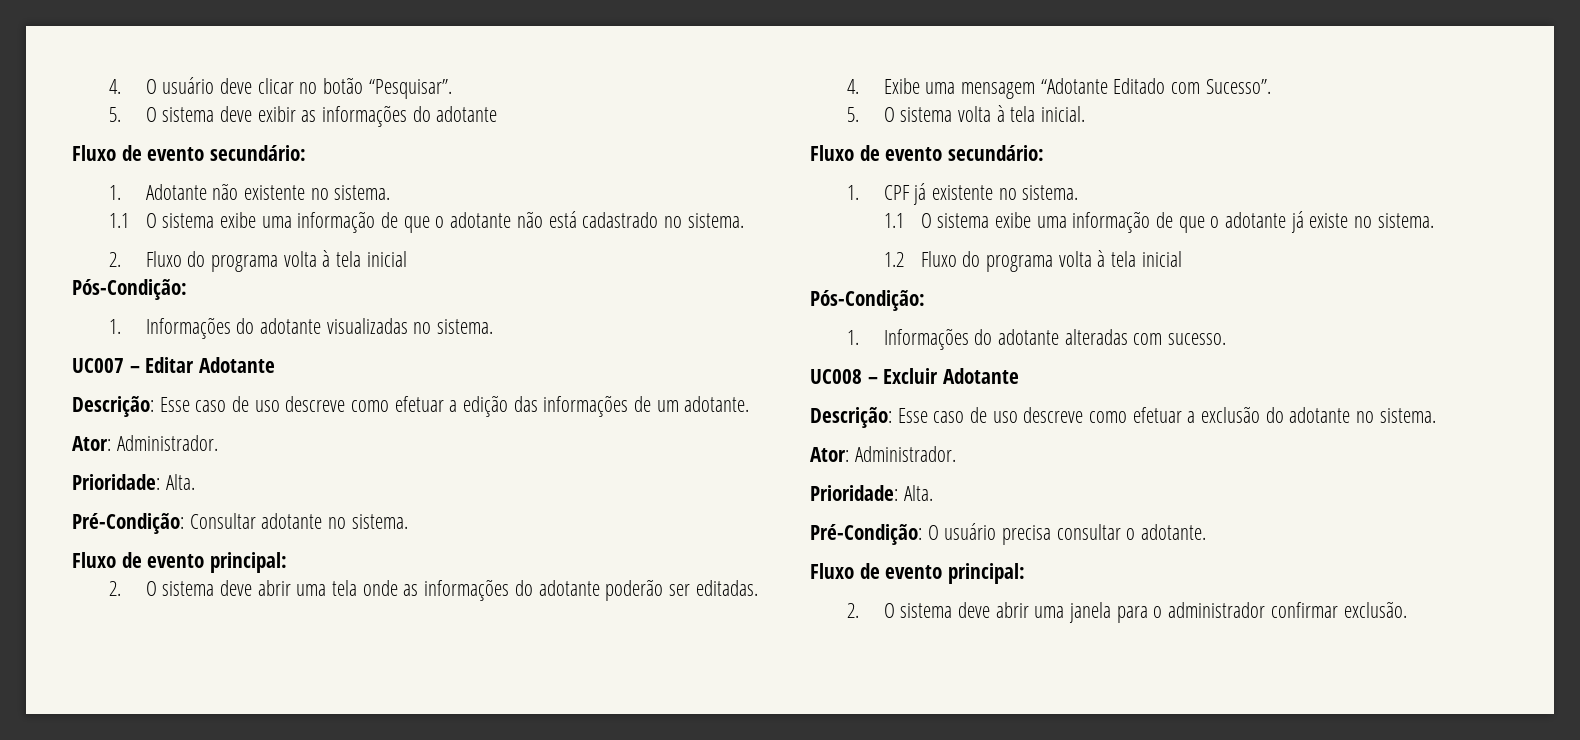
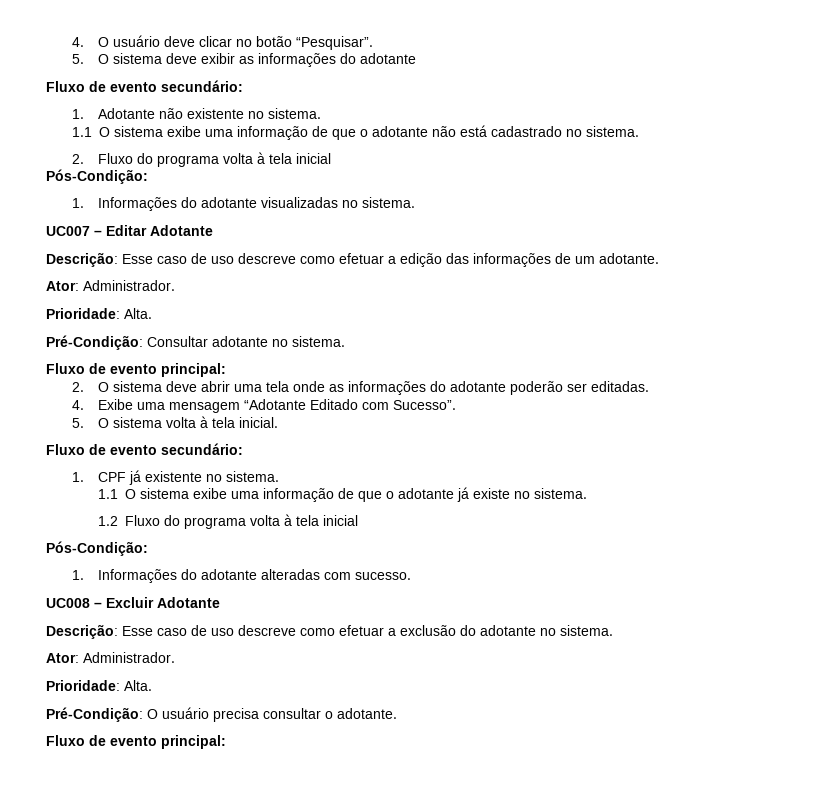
[846,601,1407,623] // 2. O sistema deve abrir uma janela para o administrador confirmar exclusão. -> (226, 742) none

